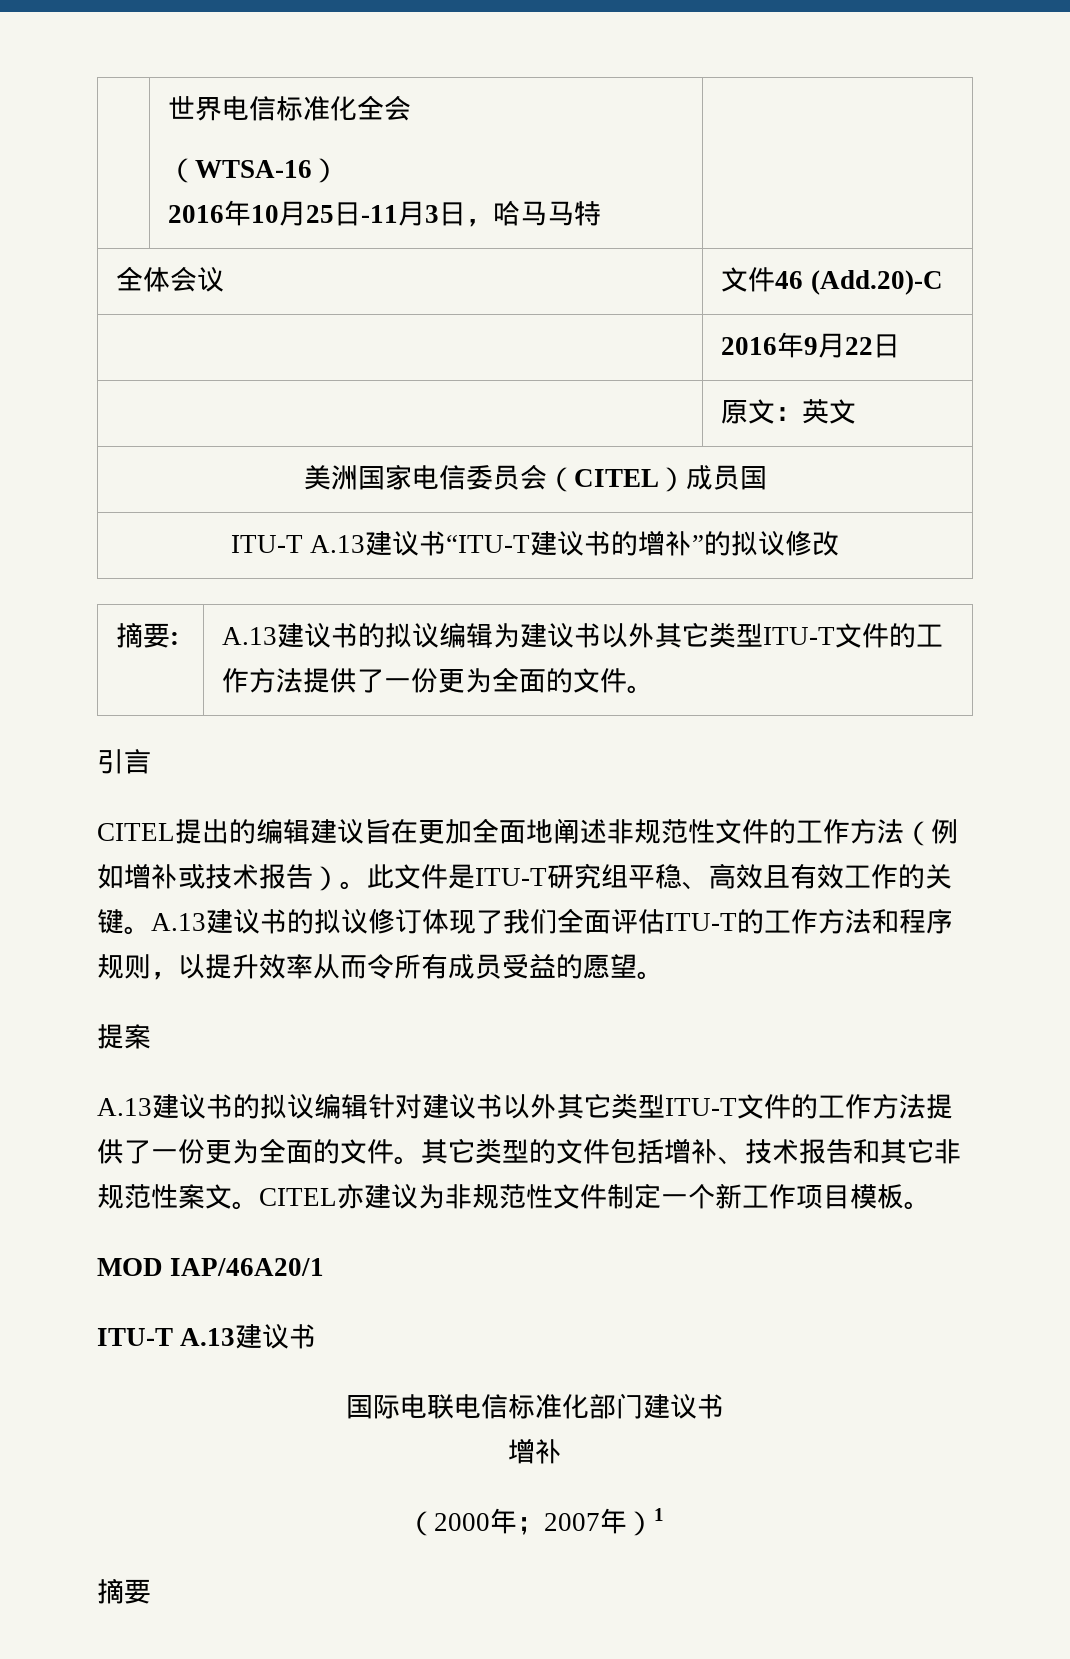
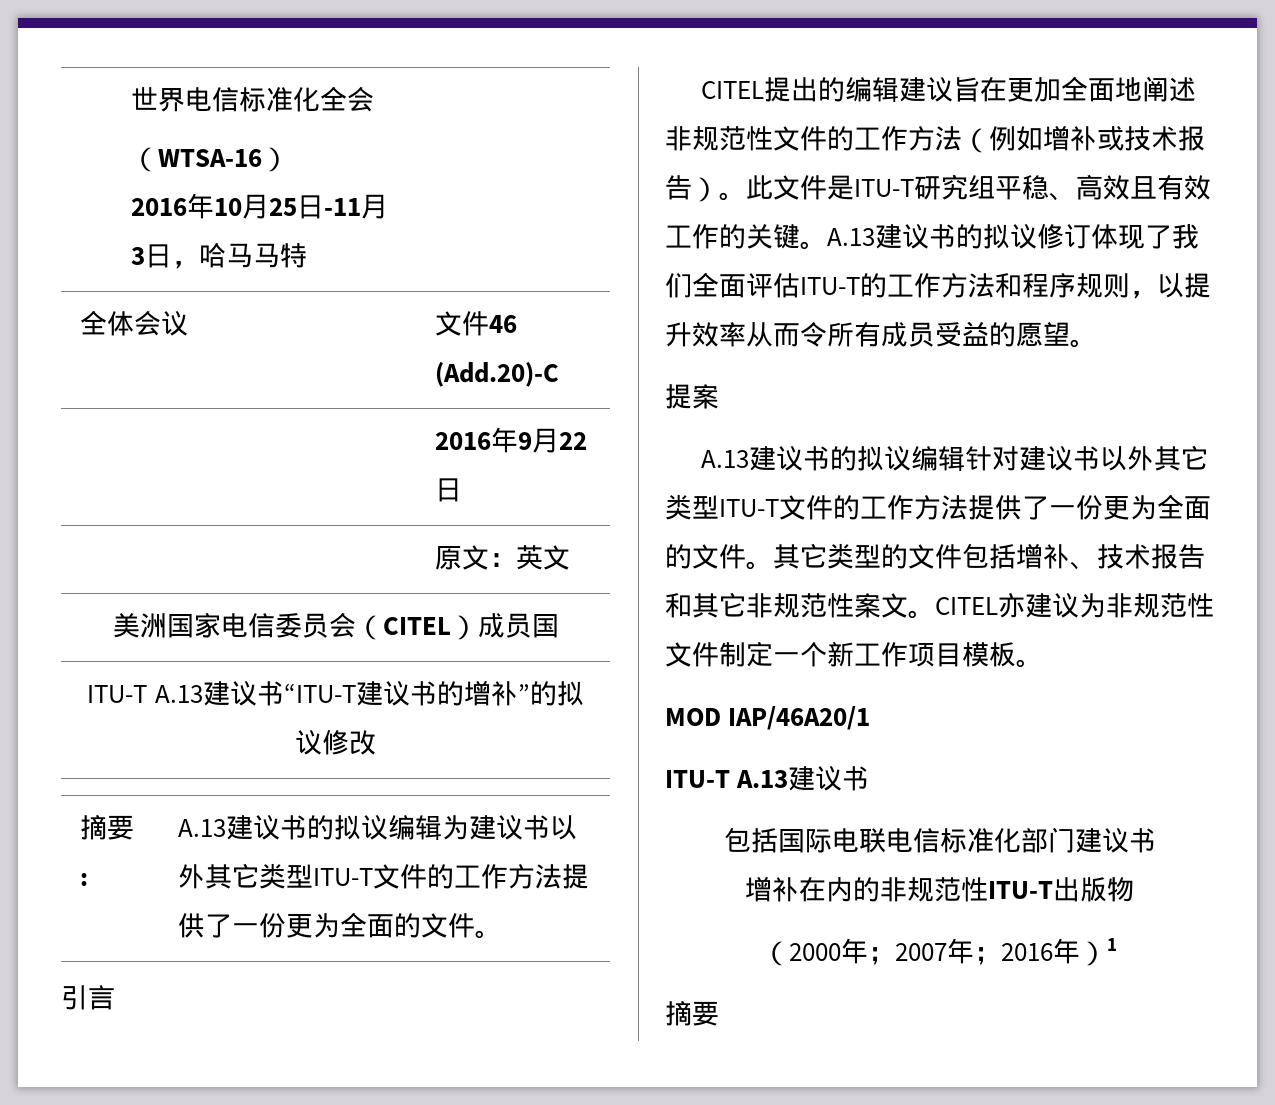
(317, 1336) none -> [723,827,778,853] 包括
(562, 1451) none -> [799,877,1134,902] 在内的非规范性ITU-T出版物
(627, 1521) none -> [974,938,1080,965] ；2016年

